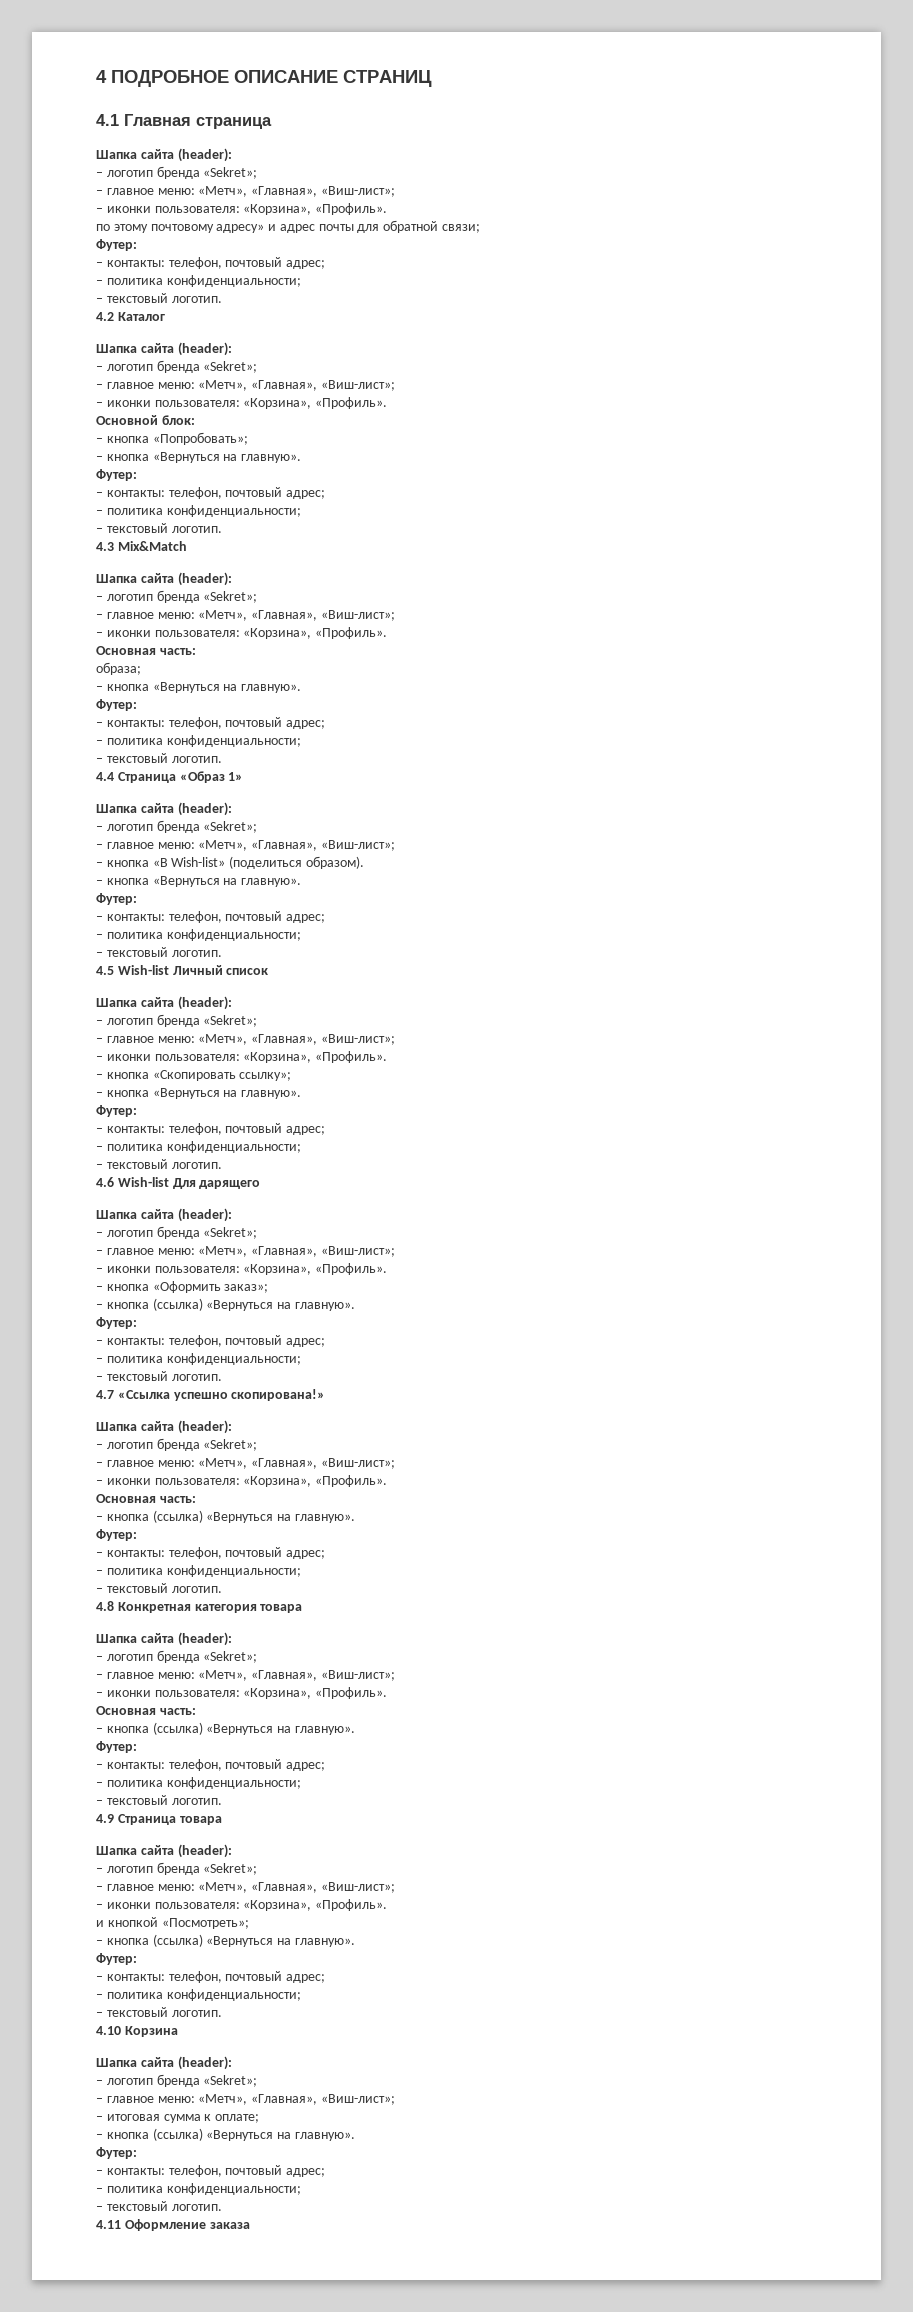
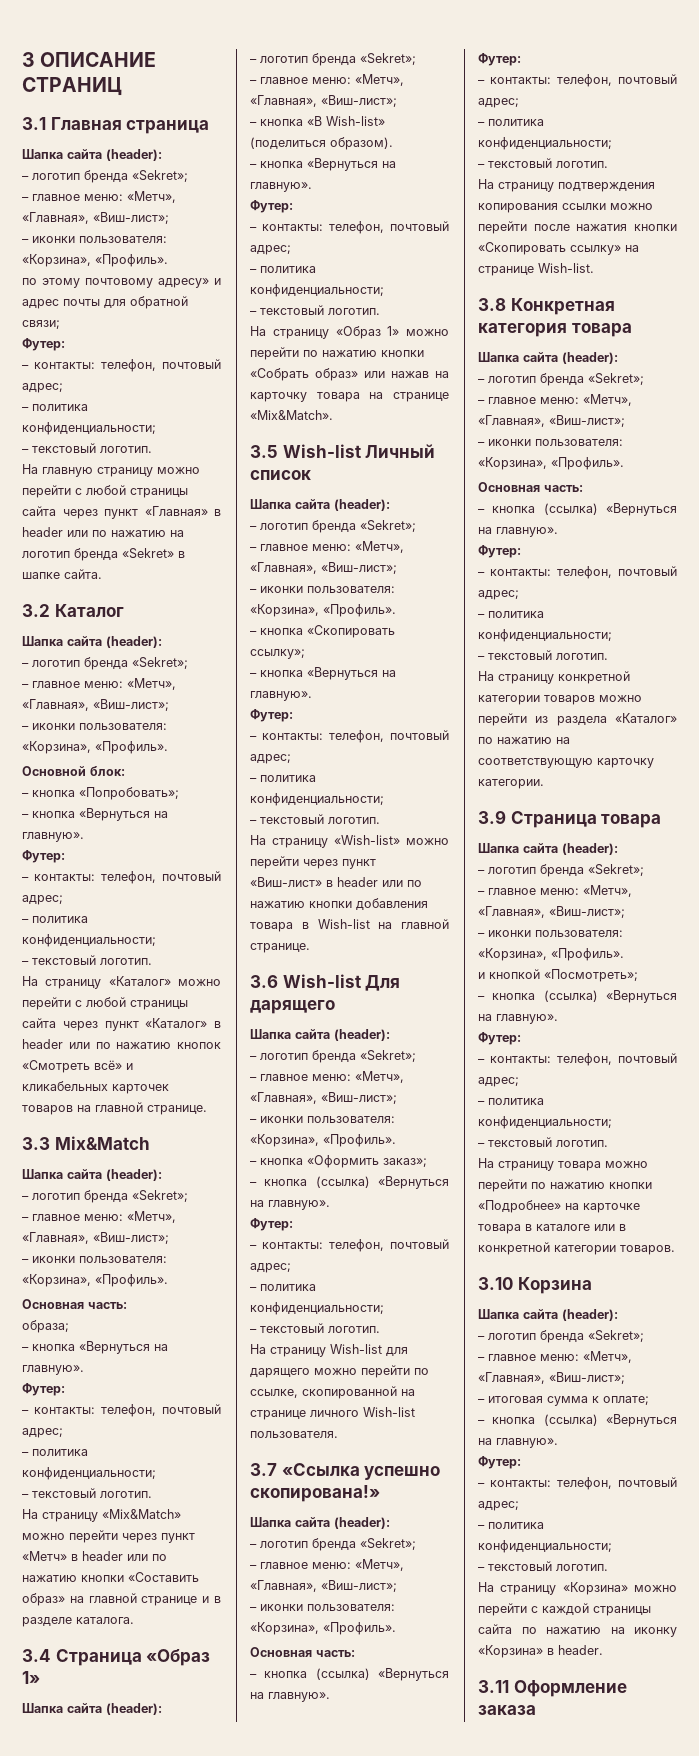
[96,70,229,87] 4 ПОДРОБНОЕ -> [22,52,35,67] 3
[96,114,119,126] 4.1 -> [22,117,46,130] 3.1
[96,312,114,321] 4.2 -> [22,464,200,477] [22,485,188,498] [22,506,221,519] [22,527,184,537] [22,548,185,561] [22,569,102,579] [22,604,50,617] На главную страницу можно перейти с любой страницы сайта через пункт «Главная» в header или по нажатию на логотип бренда «Sekret» в шапке сайта. // 3.2
[96,542,114,551] 4.3 -> [22,976,222,989] [22,997,188,1010] [22,1018,221,1031] [22,1039,221,1049] [22,1060,133,1073] [22,1081,169,1094] [22,1102,207,1115] [22,1137,50,1150] На страницу «Каталог» можно перейти с любой страницы сайта через пункт «Каталог» в header или по нажатию кнопок «Смотреть всё» и кликабельных карточек товаров на главной странице. // 3.3
[96,772,114,781] 4.4 -> [22,1509,181,1522] [22,1530,195,1543] [22,1551,167,1561] [22,1572,199,1582] [22,1593,221,1606] [22,1617,134,1627] [22,1649,51,1662] На страницу «Mix&Match» можно перейти через пункт «Метч» в header или по нажатию кнопки «Составить образ» на главной странице и в разделе каталога. // 3.4
[96,966,114,975] 4.5 -> [250,326,449,339] [250,347,424,360] [250,368,449,381] [250,392,449,402] [250,410,333,420] [250,445,278,458] На страницу «Образ 1» можно перейти по нажатию кнопки «Собрать образ» или нажав на карточку товара на странице «Mix&Match». // 3.5
[96,1177,114,1187] 4.6 -> [250,835,449,848] [250,856,376,869] [250,877,422,887] [250,898,428,910] [250,919,449,932] [250,943,310,953] [250,975,278,988] На страницу «Wish-list» можно перейти через пункт «Виш-лист» в header или по нажатию кнопки добавления товара в Wish-list на главной странице. // 3.6
[96,1390,114,1399] 4.7 -> [250,1344,408,1357] [250,1365,429,1378] [250,1386,415,1399] [250,1407,415,1420] [250,1431,338,1438] [250,1463,277,1476] На страницу Wish-list для дарящего можно перейти по ссылке, скопированной на странице личного Wish-list пользователя. // 3.7
[96,1601,114,1611] 4.8 -> [478,179,655,192] [478,203,653,213] [478,221,677,234] [478,242,639,255] [478,263,594,276] [478,298,506,311] На страницу подтверждения копирования ссылки можно перейти после нажатия кнопки «Скопировать ссылку» на странице Wish-list. // 3.8
[96,1814,114,1823] 4.9 -> [478,671,630,684] [478,695,642,705] [478,713,677,726] [478,737,570,744] [478,758,654,768] [478,779,544,789] [478,810,506,824] На страницу конкретной категории товаров можно перейти из раздела «Каталог» по нажатию на соответствующую карточку категории. // 3.9
[96,2026,121,2035] 4.10 -> [478,1158,648,1171] [478,1179,652,1192] [478,1200,640,1213] [478,1224,626,1234] [478,1242,675,1255] [478,1277,513,1290] На страницу товара можно перейти по нажатию кнопки «Подробнее» на карточке товара в каталоге или в конкретной категории товаров. // 3.10
[96,2220,121,2229] 4.11 -> [478,1582,677,1595] [478,1603,651,1616] [478,1624,677,1637] [478,1645,603,1658] [478,1680,509,1693] На страницу «Корзина» можно перейти с каждой страницы сайта по нажатию на иконку «Корзина» в header. // 3.11

